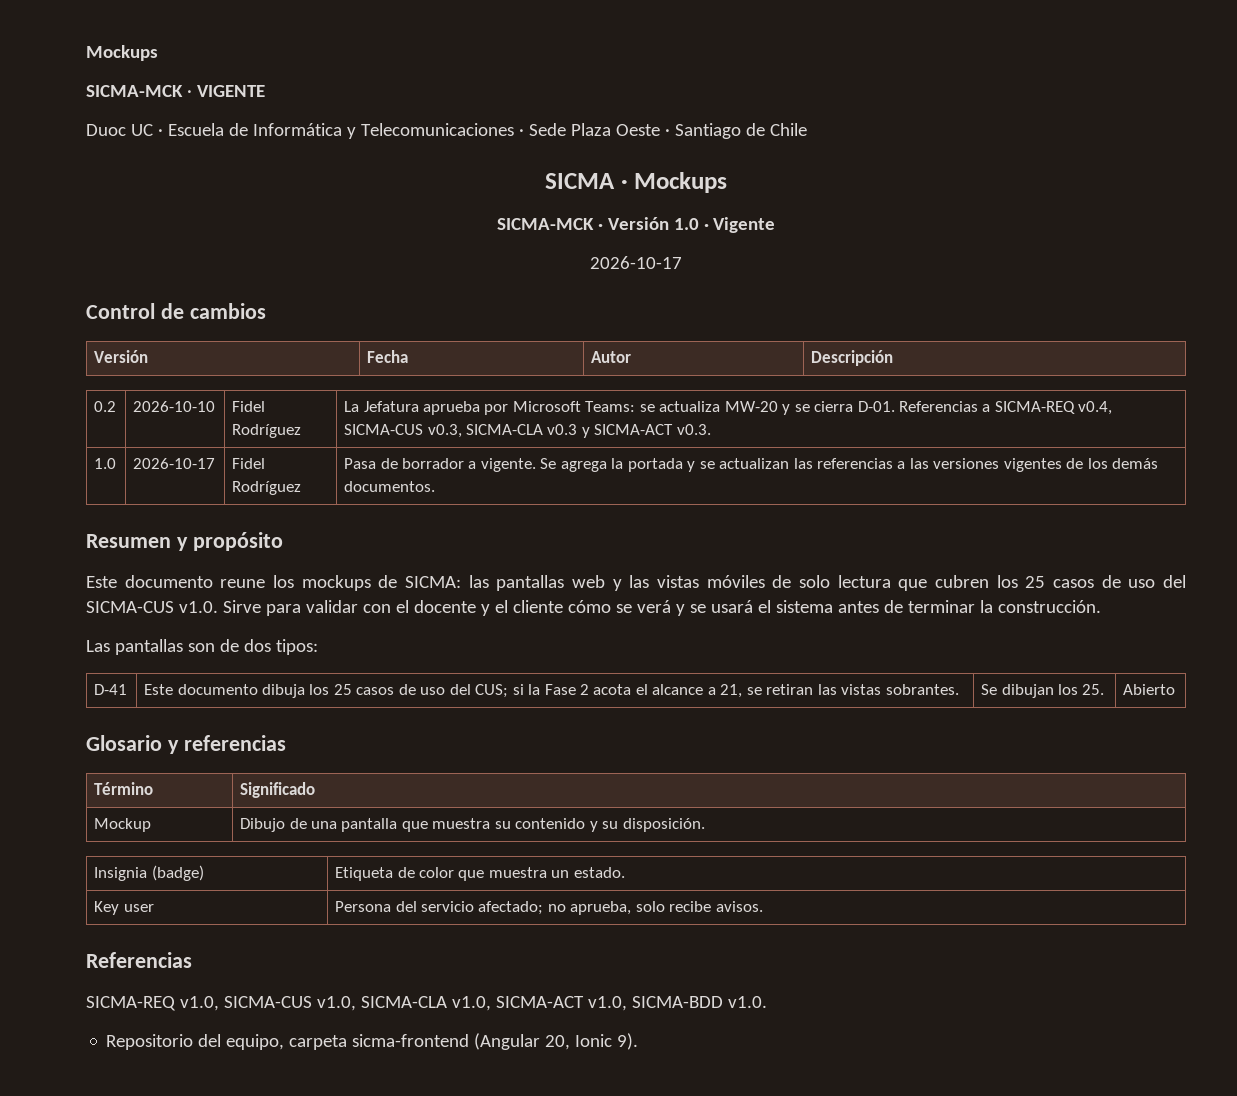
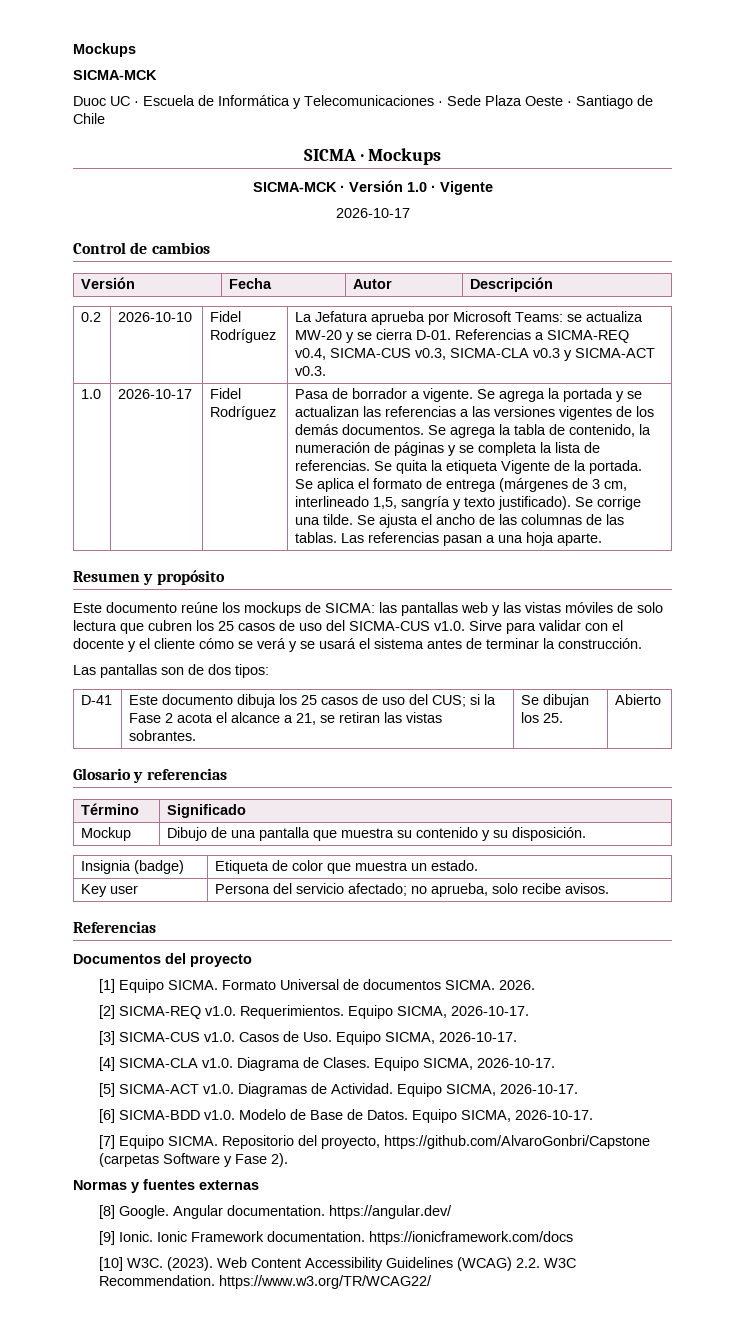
[86,45,158,61] [86,85,265,97] Mockups // SICMA-MCK · VIGENTE -> [73,43,136,57] [73,70,157,80] Mockups // SICMA-MCK
(436, 486) none -> [428,424,652,438] [295,442,601,456] [295,460,643,474] [295,478,628,492] [295,496,642,510] [295,514,625,528] [295,532,603,546] Se agrega la tabla de contenido, la numeración de páginas y se completa la lista de referencias. Se quita la etiqueta Vigente de la portada. Se aplica el formato de entrega (márgenes de 3 cm, interlineado 1,5, sangría y texto justificado). Se corrige una tilde. Se ajusta el ancho de las columnas de las tablas. Las referencias pasan a una hoja aparte.
[220,579,266,588] reune -> [181,602,218,613] reúne
[86,996,767,1011] [106,1033,639,1050] SICMA-REQ v1.0, SICMA-CUS v1.0, SICMA-CLA v1.0, SICMA-ACT v1.0, SICMA-BDD v1.0. // Repositorio del equipo, carpeta sicma-frontend (Angular 20, Ionic 9). -> [73,953,252,967] [98,979,535,993] [98,1005,529,1019] [98,1031,517,1045] [98,1057,555,1071] [98,1083,578,1097] [98,1109,593,1123] [98,1135,650,1149] [98,1153,288,1167] [73,1179,259,1193] [98,1205,452,1219] [98,1231,573,1245] [98,1257,576,1271] [98,1275,432,1289] Documentos del proyecto // [1] Equipo SICMA. Formato Universal de documentos SICMA. 2026. // [2] SICMA-REQ v1.0. Requerimientos. Equipo SICMA, 2026-10-17. // [3] SICMA-CUS v1.0. Casos de Uso. Equipo SICMA, 2026-10-17. // [4] SICMA-CLA v1.0. Diagrama de Clases. Equipo SICMA, 2026-10-17. // [5] SICMA-ACT v1.0. Diagramas de Actividad. Equipo SICMA, 2026-10-17. // [6] SICMA-BDD v1.0. Modelo de Base de Datos. Equipo SICMA, 2026-10-17. // [7] Equipo SICMA. Repositorio del proyecto, https://github.com/AlvaroGonbri/Capstone (carpetas Software y Fase 2). // Normas y fuentes externas // [8] Google. Angular documentation. https://angular.dev/ // [9] Ionic. Ionic Framework documentation. https://ionicframework.com/docs // [10] W3C. (2023). Web Content Accessibility Guidelines (WCAG) 2.2. W3C Recommendation. https://www.w3.org/TR/WCAG22/

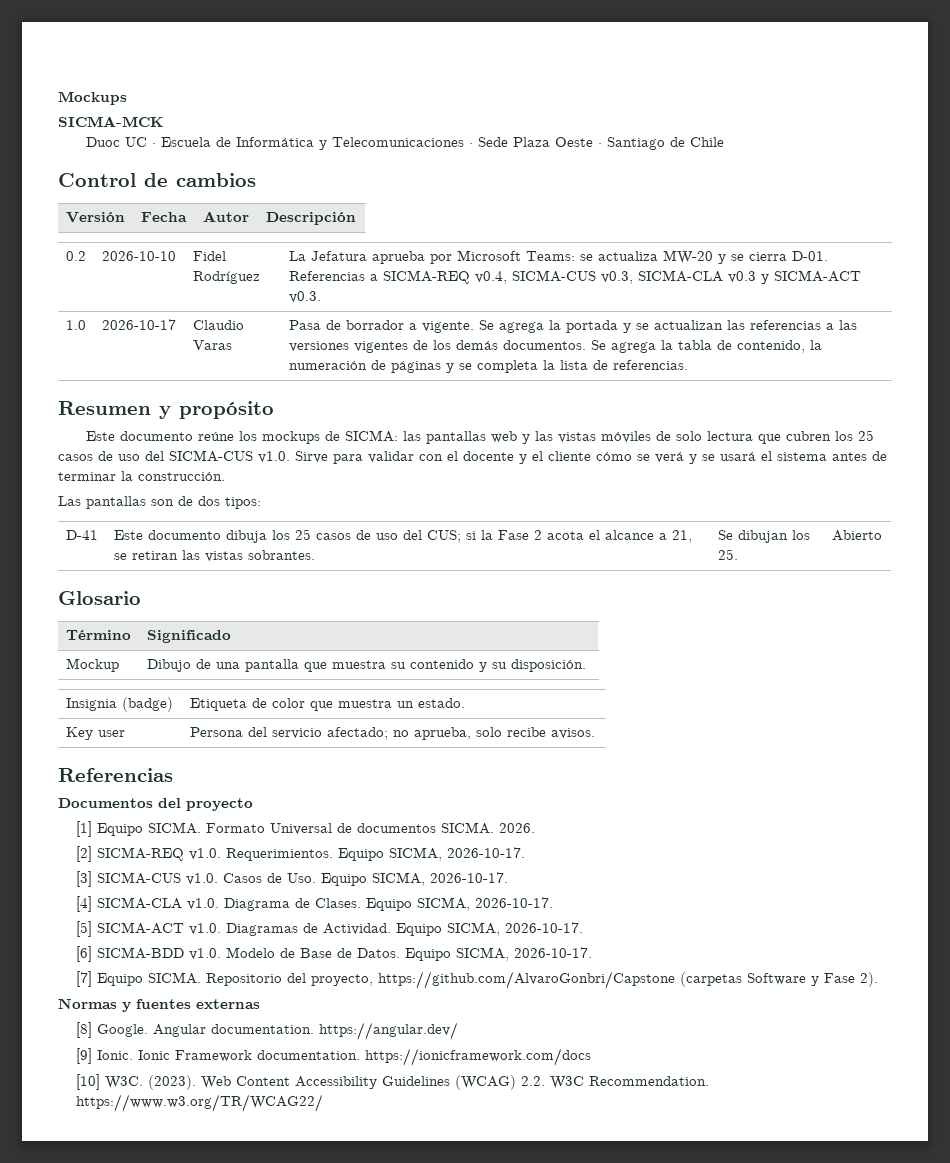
[303,148,442,165] [252,180,493,195] [335,208,410,218] // SICMA · Mockups // SICMA-MCK · Versión 1.0 · Vigente // 2026-10-17 -> (725, 142) none
[210,388,242,399] [210,406,277,420] Fidel Rodríguez -> [192,320,244,330] [192,340,232,350] Claudio Varas
[374,460,643,474] [295,478,628,492] [295,496,642,510] [295,514,625,528] [295,532,603,546] Se quita la etiqueta Vigente de la portada. Se aplica el formato de entrega (márgenes de 3 cm, interlineado 1,5, sangría y texto justificado). Se corrige una tilde. Se ajusta el ancho de las columnas de las tablas. Las referencias pasan a una hoja aparte. -> (688, 365) none
[133,768,227,783] y referencias -> (141, 598) none

